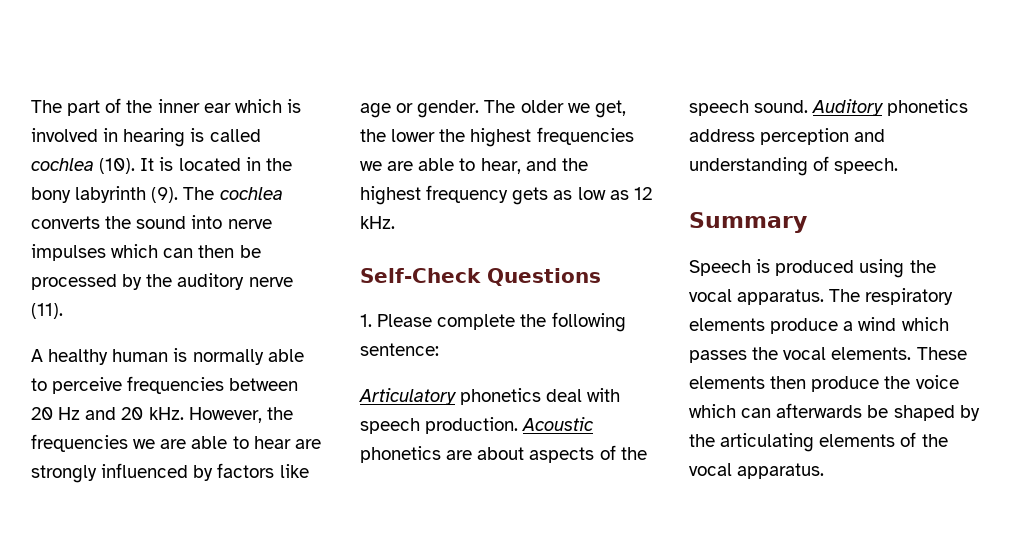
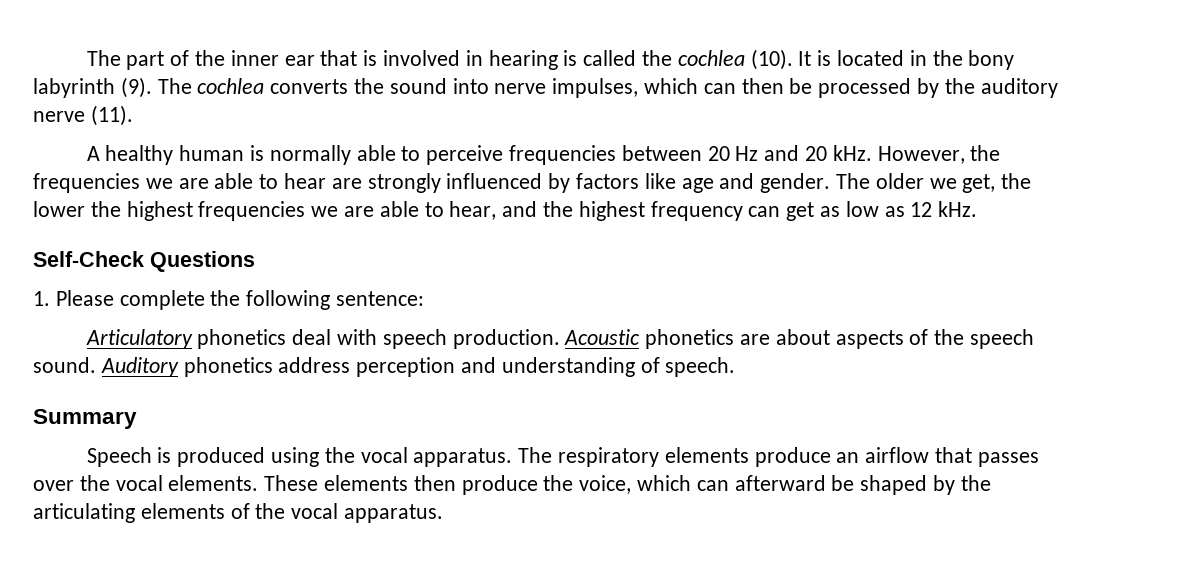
[234,99,282,113] which -> [320,50,358,66] that
(261, 135) none -> [642,50,673,66] the
[31,244,106,261] impulses -> [552,78,639,98] impulses,
[396,103,414,113] or -> [719,173,755,189] and
[512,187,549,205] gets -> [748,202,815,221] can get
[843,317,949,331] [689,350,747,363] a wind which passes -> [836,447,1039,467] [33,480,74,491] an airflow that passes over
[915,375,959,389] [689,403,863,418] voice which can afterwards -> [579,475,826,494] voice, which can afterward

